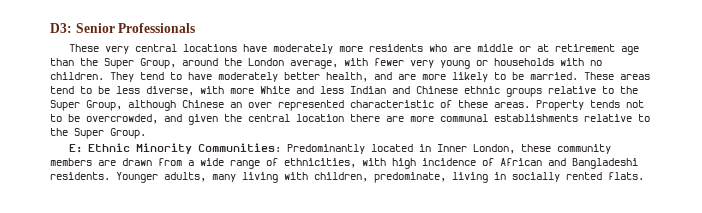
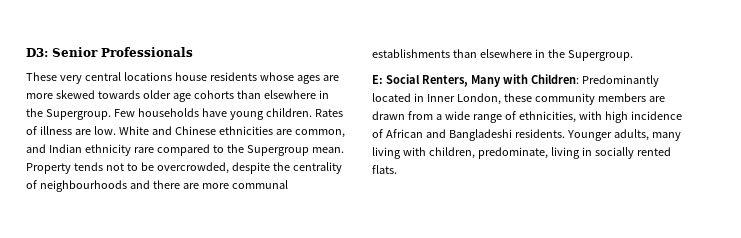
[242,44,639,55] [50,58,602,69] [50,72,650,82] [50,86,638,97] [50,100,530,111] have moderately more residents who are middle or at retirement age than the Super Group, around the London average, with fewer very young or households with no children. They tend to have moderately better health, and are more likely to be married. These areas tend to be less diverse, with more White and less Indian and Chinese ethnic groups relative to the Super Group, although Chinese an over represented characteristic of these areas. -> [174,72,339,84] [26,90,329,102] [26,108,343,120] [26,126,345,138] [26,144,344,156] house residents whose ages are more skewed towards older age cohorts than elsewhere in the Supergroup. Few households have young children. Rates of illness are low. White and Chinese ethnicities are common, and Indian ethnicity rare compared to the Supergroup mean.
[164,114,344,125] and given the central location -> [231,162,342,174] [26,180,150,192] despite the centrality of neighbourhoods and
[584,114,650,122] [50,128,146,139] [68,143,281,154] relative to the Super Group. // E: Ethnic Minority Communities: -> [452,49,633,61] [372,74,579,87] than elsewhere in the Supergroup. // E: Social Renters, Many with Children:

